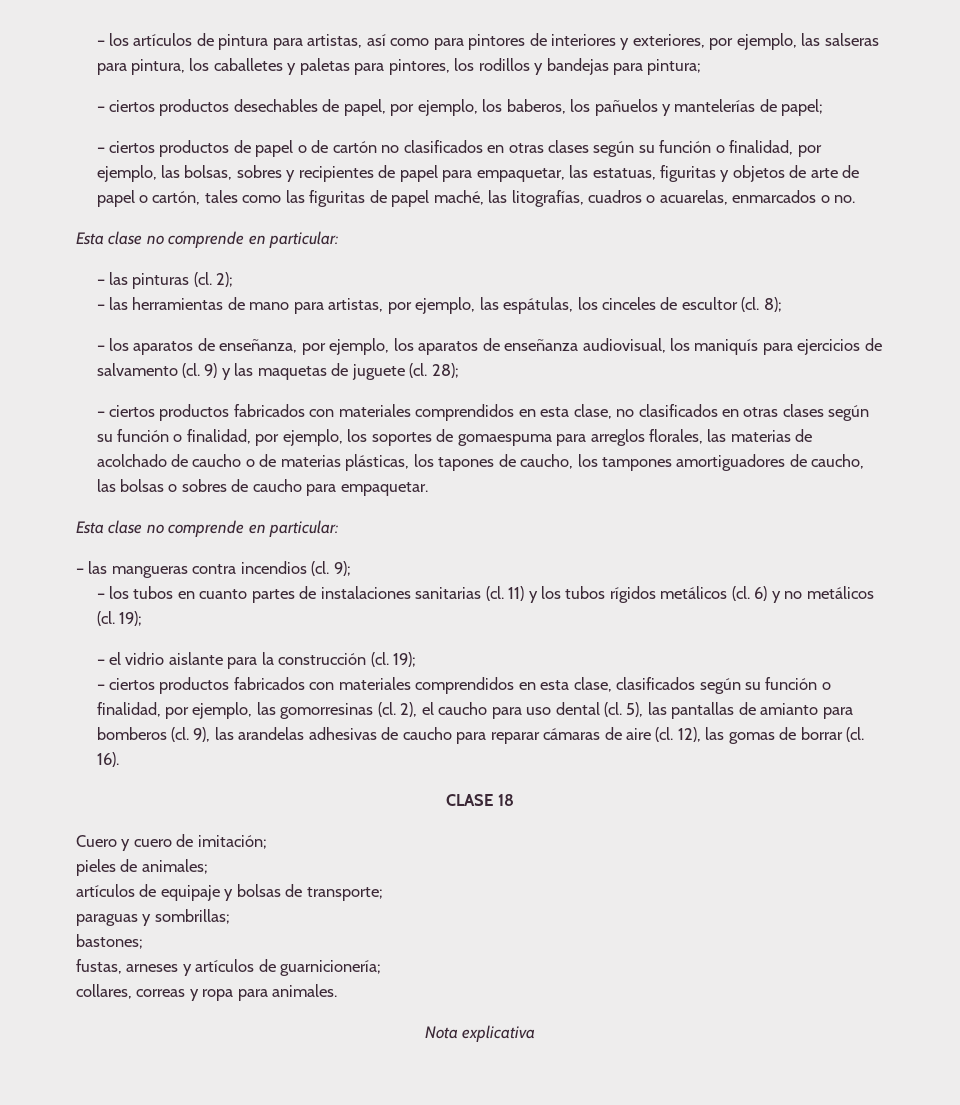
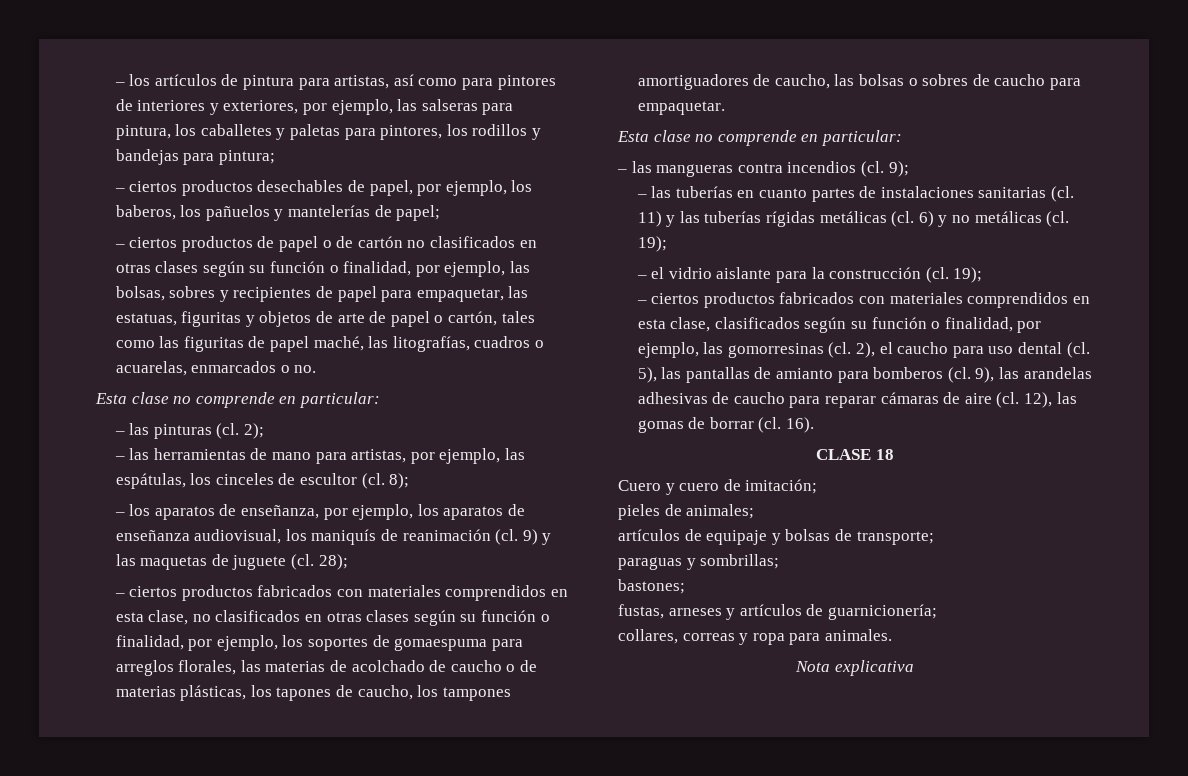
[762,338,882,355] [96,363,178,376] para ejercicios de salvamento -> [381,529,491,541] de reanimación
[108,586,174,599] los tubos -> [651,186,733,198] las tuberías
[540,586,728,603] los tubos rígidos metálicos -> [679,211,887,227] las tuberías rígidas metálicas
[806,586,874,599] metálicos -> [974,211,1042,223] metálicas

